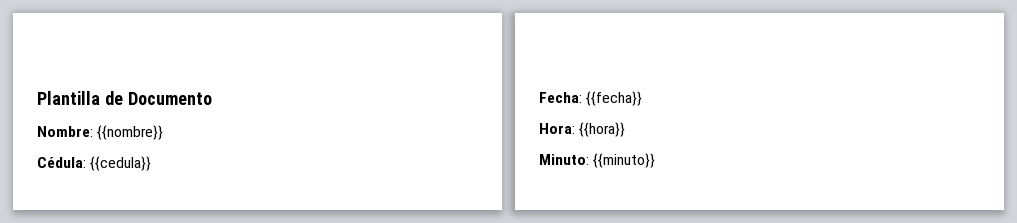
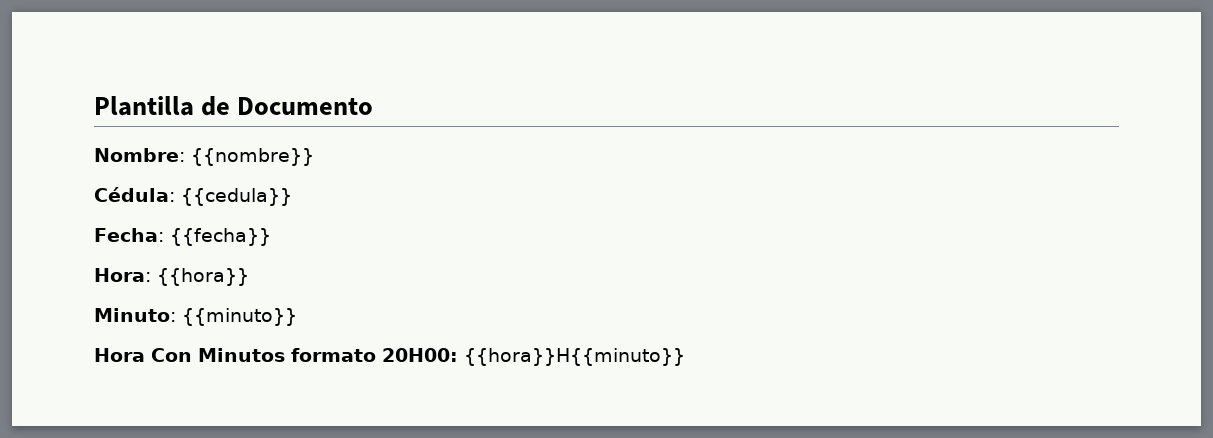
(656, 160) none -> [94,348,685,366] // Hora Con Minutos formato 20H00: {{hora}}H{{minuto}}

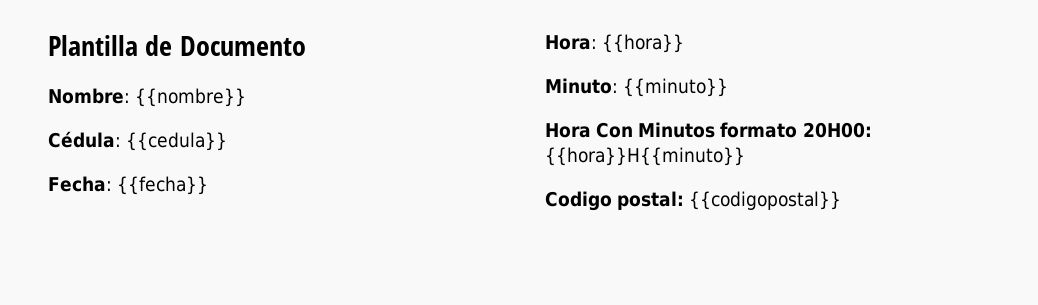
(685, 357) none -> [545,191,842,211] // Codigo postal: {{codigopostal}}

